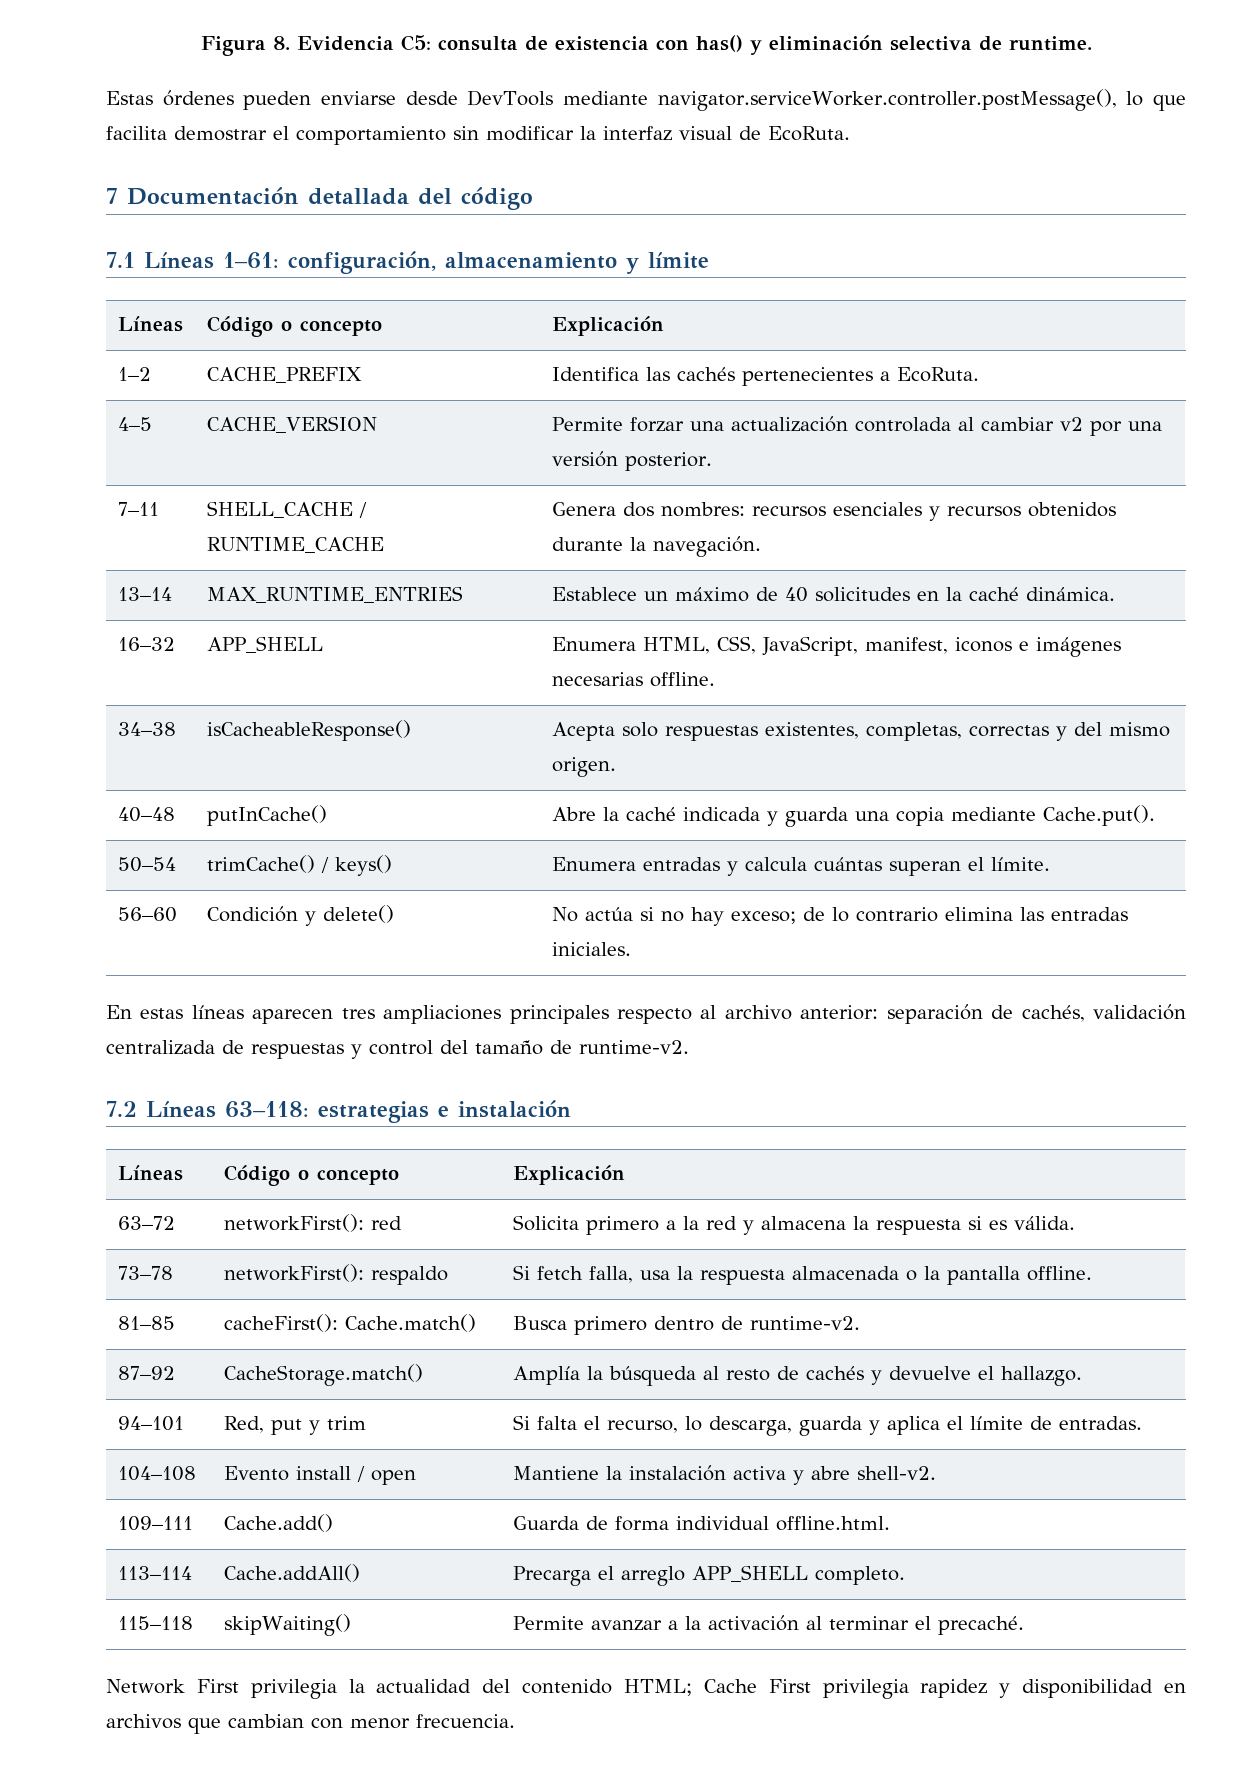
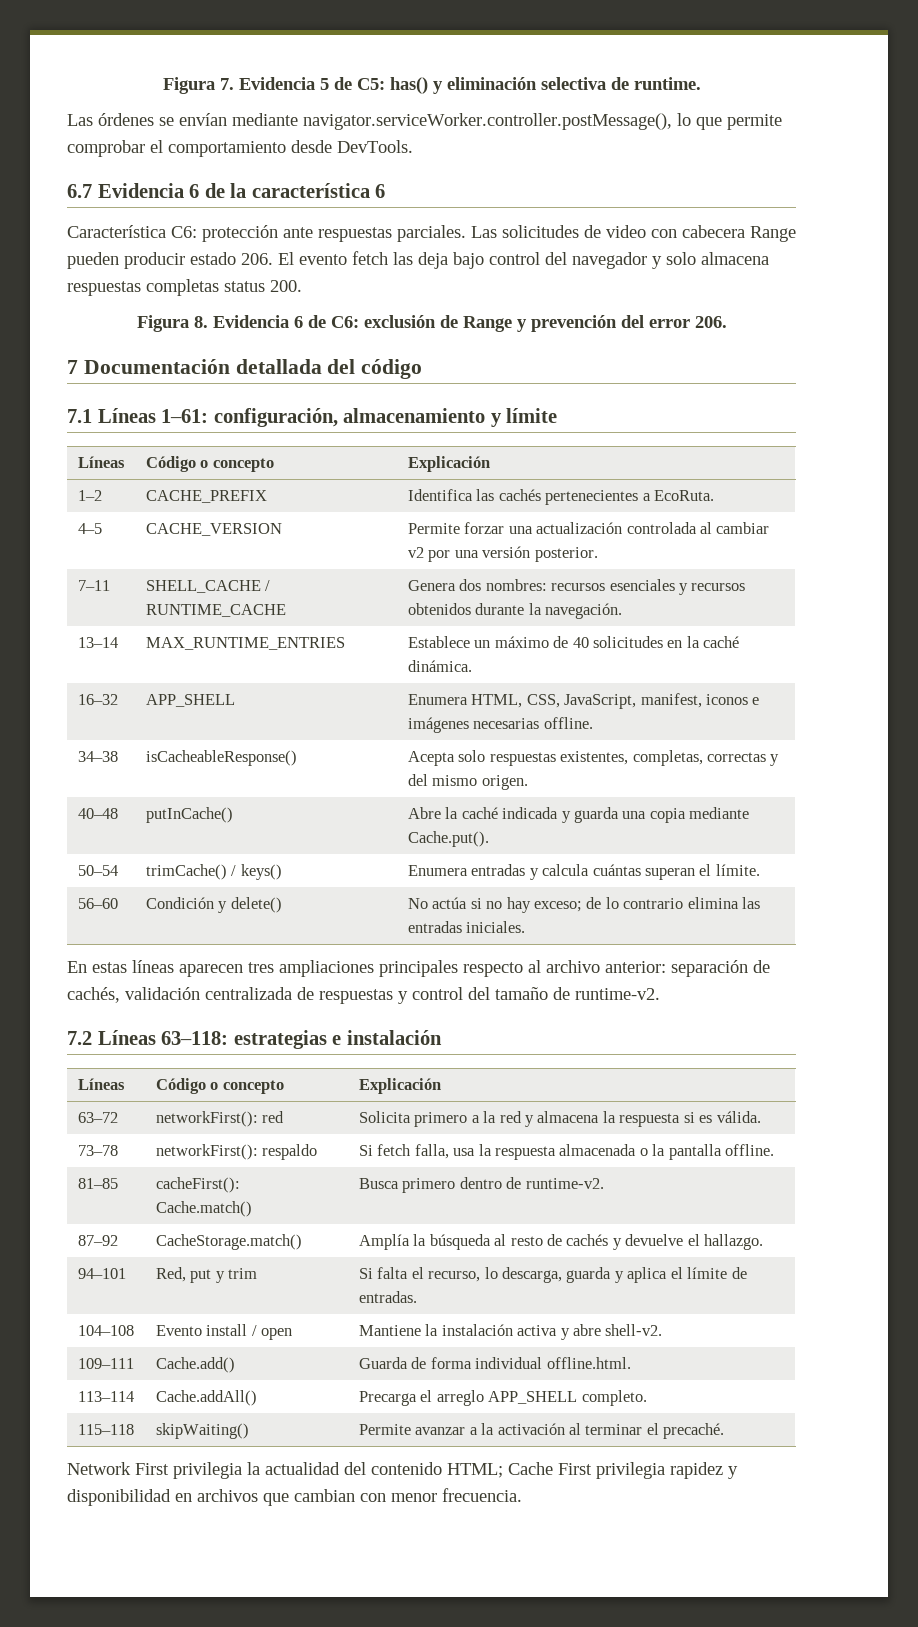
[200,35,689,56] Figura 8. Evidencia C5: consulta de existencia con -> [162,77,385,94] Figura 7. Evidencia 5 de C5:
[106,89,1186,111] [106,126,850,145] Estas órdenes pueden enviarse desde DevTools mediante navigator.serviceWorker.controller.postMessage(), lo que facilita demostrar el comportamiento sin modificar la interfaz visual de EcoRuta. -> [67,113,782,130] [67,140,413,157] [67,183,386,198] [67,225,796,242] [67,251,769,269] [67,279,302,296] [136,315,727,332] Las órdenes se envían mediante navigator.serviceWorker.controller.postMessage(), lo que permite comprobar el comportamiento desde DevTools. // 6.7 Evidencia 6 de la característica 6 // Característica C6: protección ante respuestas parciales. Las solicitudes de video con cabecera Range pueden producir estado 206. El evento fetch las deja bajo control del navegador y solo almacena respuestas completas status 200. // Figura 8. Evidencia 6 de C6: exclusión de Range y prevención del error 206.

